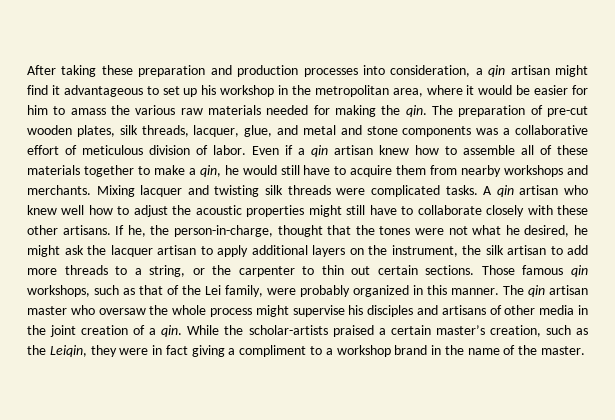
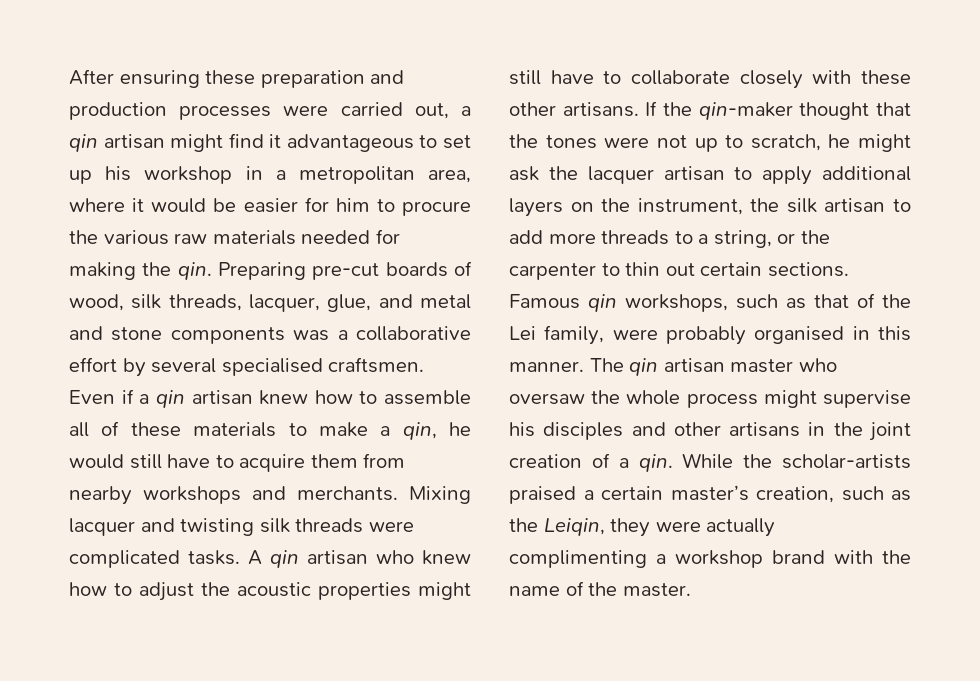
[61,65,97,77] taking -> [119,70,200,88] ensuring
[362,65,471,77] into consideration, -> [283,102,449,119] were carried out,
[291,85,311,95] the -> [275,170,286,180] a
[70,108,106,115] amass -> [402,201,471,216] procure
[431,105,588,117] [27,125,115,137] The preparation of pre-cut wooden plates, -> [218,261,472,280] [69,294,124,311] Preparing pre-cut boards of wood,
[65,145,246,155] of meticulous division of labor. -> [122,357,425,377] by several specialised craftsmen.
[83,165,134,177] together -> (277, 429) none
[61,205,85,215] well -> (471, 557) none
[127,225,273,237] he, the person-in-charge, -> [663,102,793,120] the qin-maker
[472,225,570,237] what he desired, -> [694,134,821,152] up to scratch,
[481,265,564,275] Those famous -> [509,294,580,309] Famous
[353,285,409,297] organized -> [754,326,845,344] organised
[441,305,575,315] artisans of other media -> [673,422,801,437] other artisans
[152,345,323,357] in fact giving a compliment to -> [706,518,776,537] [509,550,647,568] actually complimenting
[431,345,442,355] in -> [834,550,873,564] with

